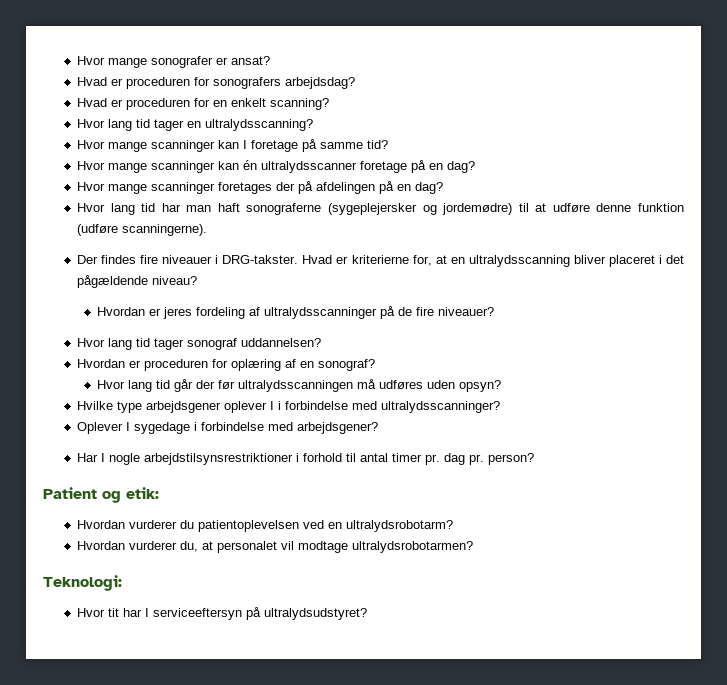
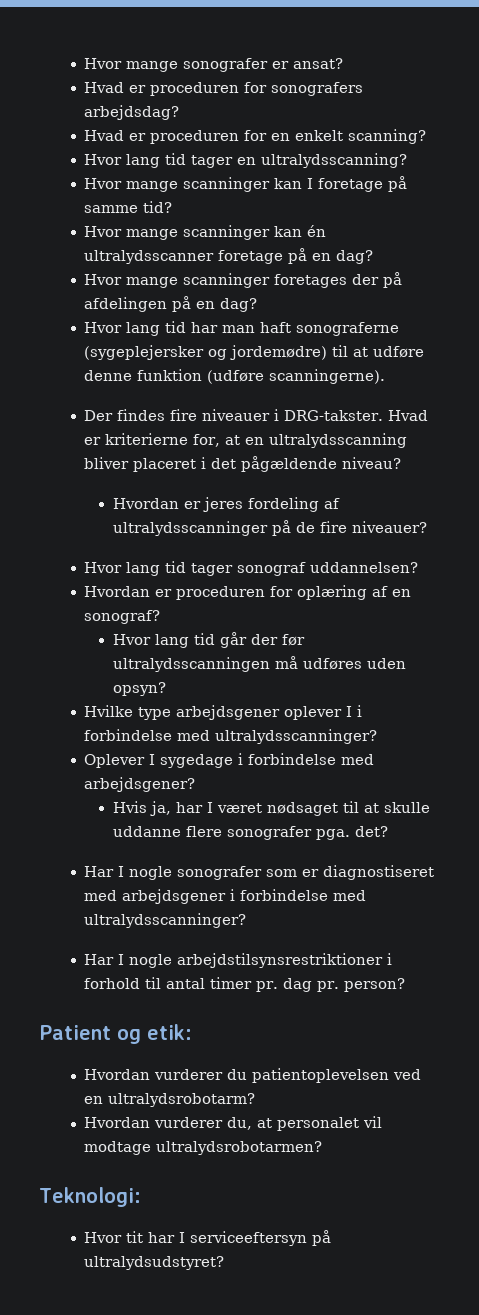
(379, 428) none -> [112,801,430,816] [112,826,388,840] [84,865,435,880] [84,889,367,904] [84,913,247,928] // Hvis ja, har I været nødsaget til at skulle uddanne flere sonografer pga. det? // Har I nogle sonografer som er diagnostiseret med arbejdsgener i forbindelse med ultralydsscanninger?

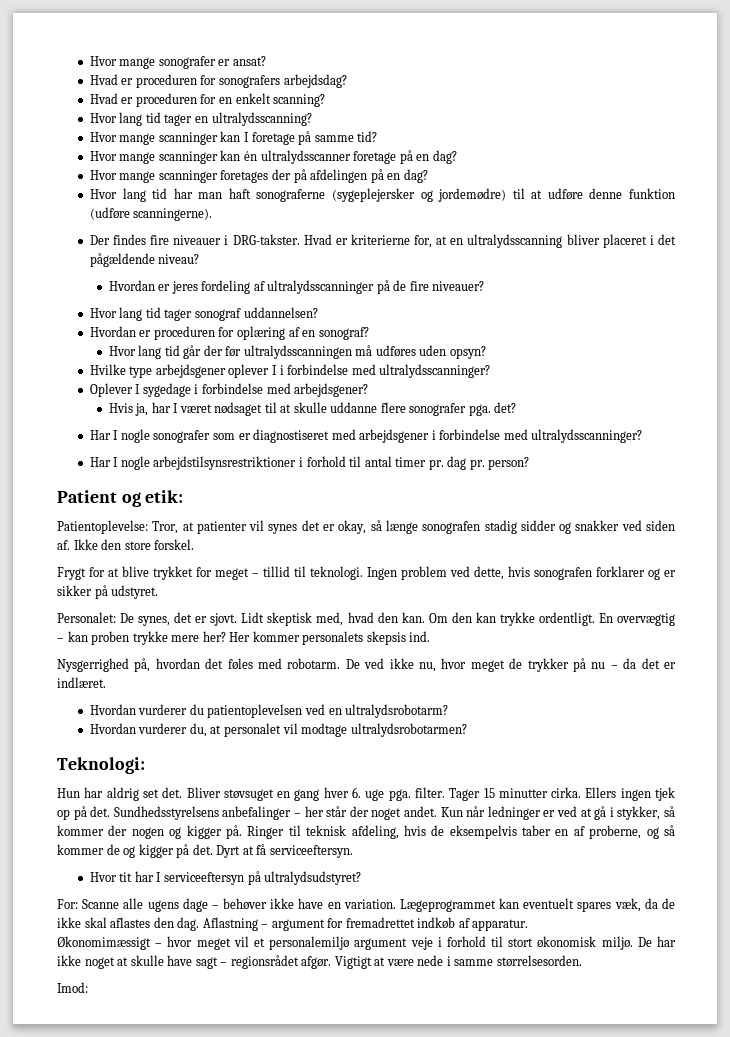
(192, 1032) none -> [57,520,675,534] [57,539,195,550] [57,566,676,580] [57,585,159,599] [57,612,675,626] [57,631,431,645] [57,658,676,672] [57,677,106,688] // Patientoplevelse: Tror, at patienter vil synes det er okay, så længe sonografen stadig sidder og snakker ved siden af. Ikke den store forskel. // Frygt for at blive trykket for meget – tillid til teknologi. Ingen problem ved dette, hvis sonografen forklarer og er sikker på udstyret. // Personalet: De synes, det er sjovt. Lidt skeptisk med, hvad den kan. Om den kan trykke ordentligt. En overvægtig – kan proben trykke mere her? Her kommer personalets skepsis ind. // Nysgerrighed på, hvordan det føles med robotarm. De ved ikke nu, hvor meget de trykker på nu – da det er indlæret.
(141, 1197) none -> [57,787,675,801] [57,806,676,820] [57,825,676,839] [57,844,353,858] // Hun har aldrig set det. Bliver støvsuget en gang hver 6. uge pga. filter. Tager 15 minutter cirka. Ellers ingen tjek op på det. Sundhedsstyrelsens anbefalinger – her står der noget andet. Kun når ledninger er ved at gå i stykker, så kommer der nogen og kigger på. Ringer til teknisk afdeling, hvis de eksempelvis taber en af proberne, og så kommer de og kigger på det. Dyrt at få serviceeftersyn.
(225, 1263) none -> [57,898,675,912] [57,917,529,931] [57,936,676,950] [57,955,582,969] [57,982,88,993] // For: Scanne alle ugens dage – behøver ikke have en variation. Lægeprogrammet kan eventuelt spares væk, da de ikke skal aflastes den dag. Aflastning – argument for fremadrettet indkøb af apparatur. // Økonomimæssigt – hvor meget vil et personalemiljø argument veje i forhold til stort økonomisk miljø. De har ikke noget at skulle have sagt – regionsrådet afgør. Vigtigt at være nede i samme størrelsesorden. // Imod:

